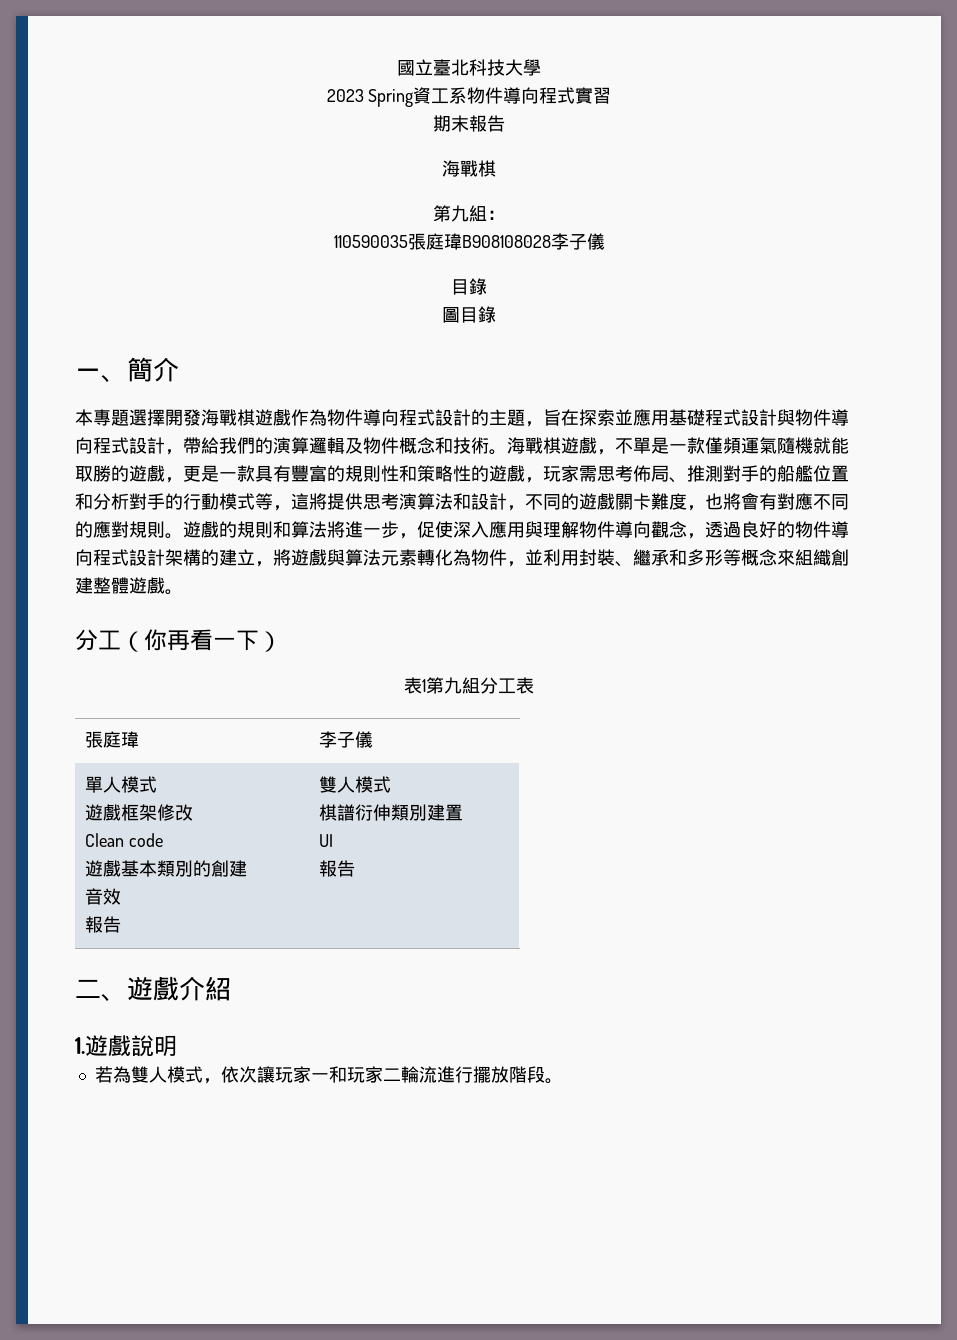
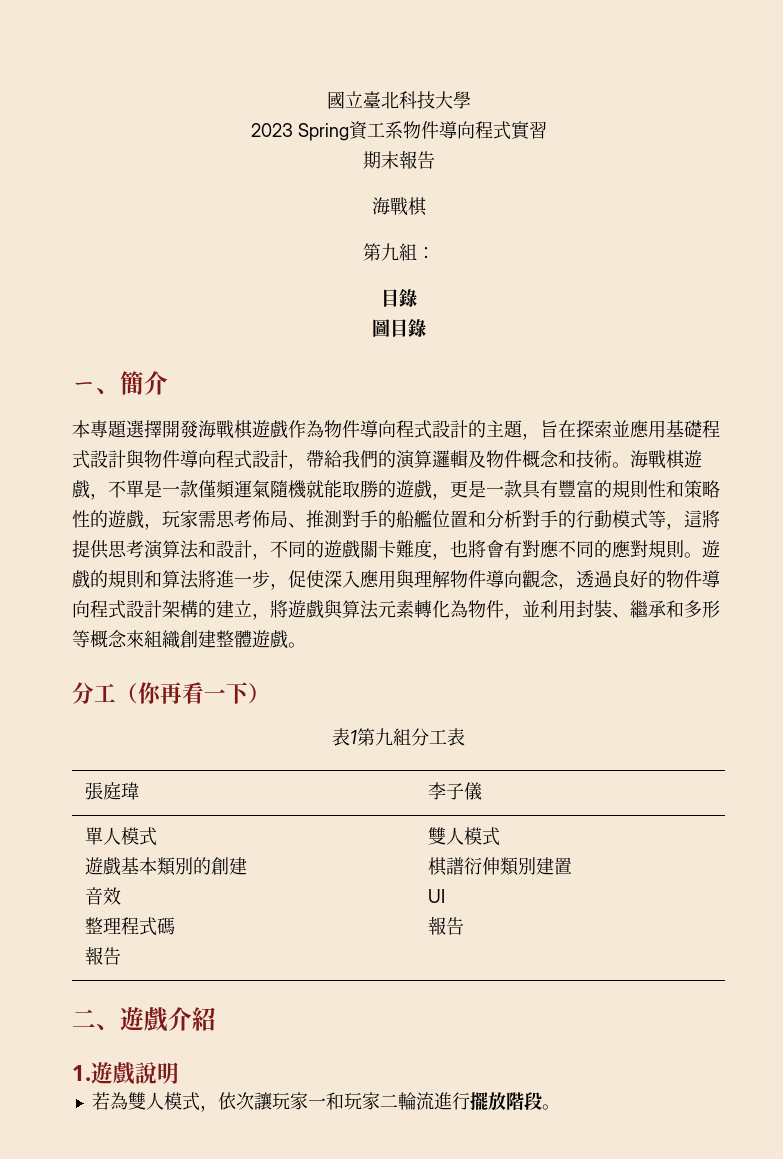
[333,233,605,250] // 110590035張庭瑋B908108028李子儀 -> (435, 253) none
[85,804,194,821] [85,833,164,847] // 遊戲框架修改 // Clean code -> (157, 836) none
(122, 896) none -> [84,917,175,936] // 整理程式碼

